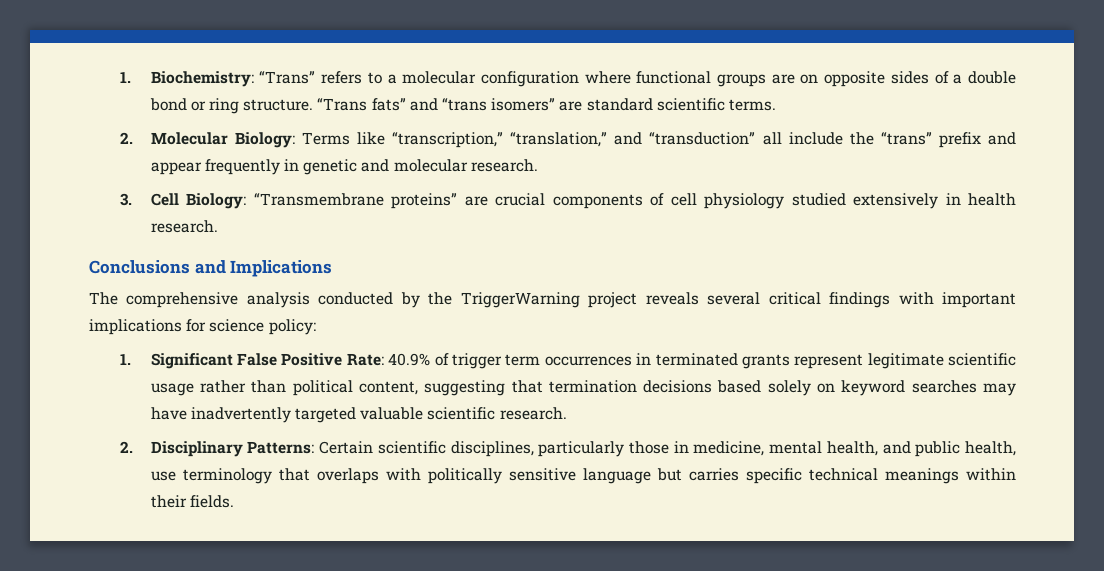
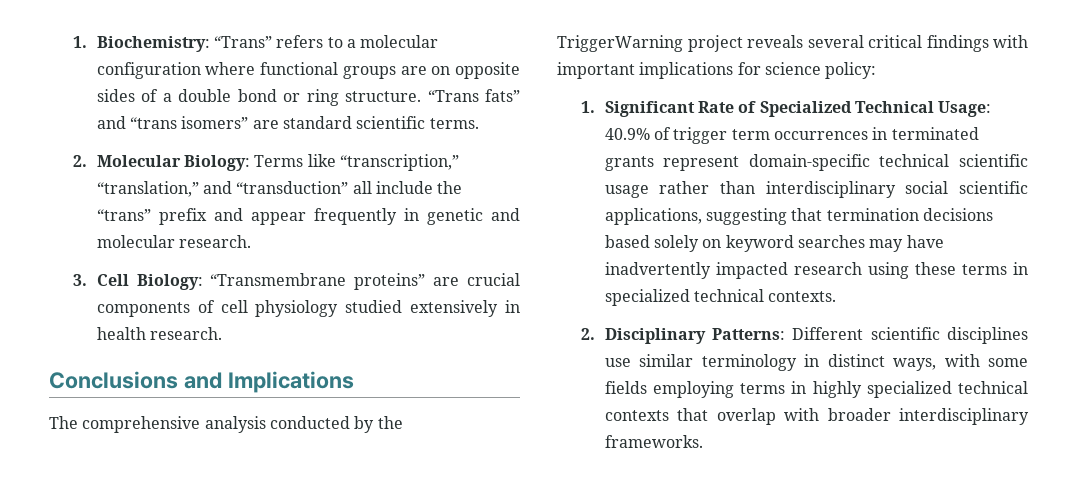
[237,353,384,366] False Positive Rate: -> [698,101,992,117] Rate of Specialized Technical Usage:
[867,353,944,369] legitimate -> [748,154,950,171] domain-specific technical
[292,380,418,396] political content, -> [765,181,1028,198] [604,208,702,225] interdisciplinary social scientific applications,
[295,407,567,423] [119,441,1016,457] [150,468,1017,484] [150,495,234,508] targeted valuable scientific research. // 2. Disciplinary Patterns: Certain scientific disciplines, particularly those in medicine, mental health, and public health, use terminology that overlaps with politically sensitive language but carries specific technical meanings within their fields. -> [715,262,1028,279] [604,289,837,306] [580,327,1028,344] [604,354,1028,371] [604,381,1028,398] [604,408,1029,425] [604,435,703,448] impacted research using these terms in specialized technical contexts. // 2. Disciplinary Patterns: Different scientific disciplines use similar terminology in distinct ways, with some fields employing terms in highly specialized technical contexts that overlap with broader interdisciplinary frameworks.

